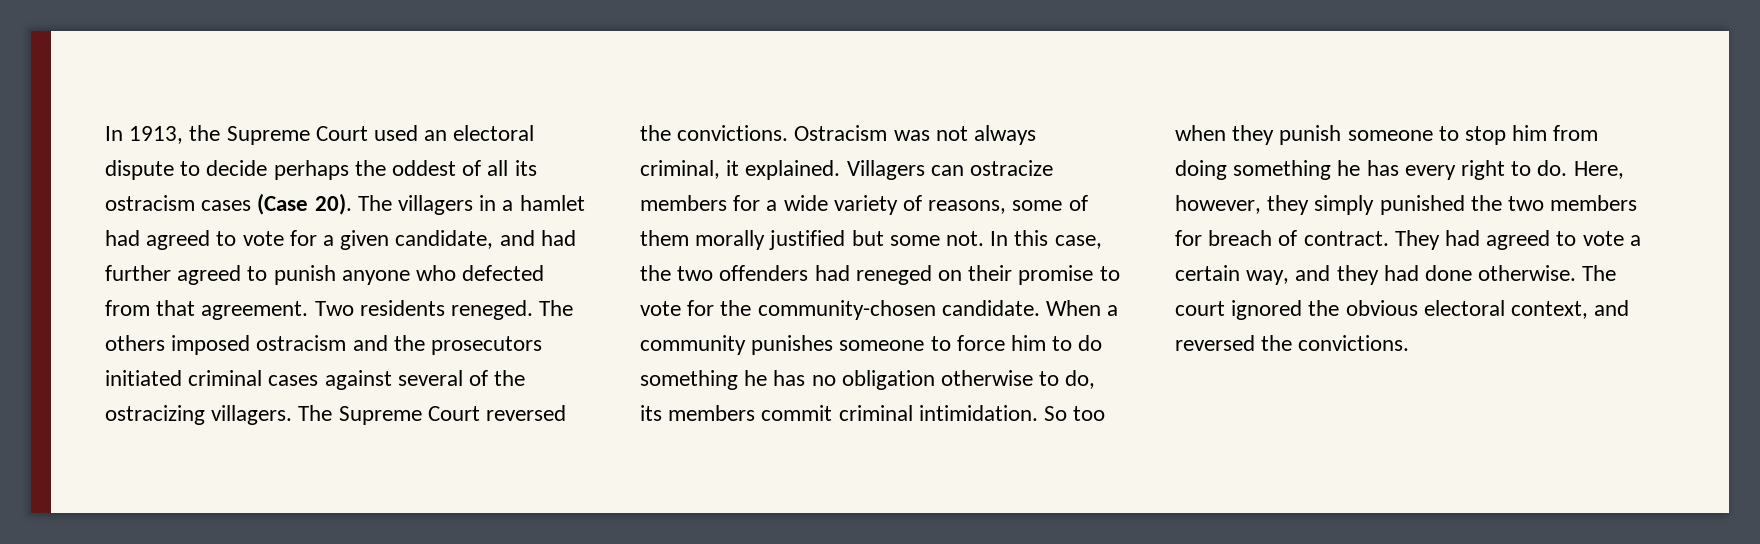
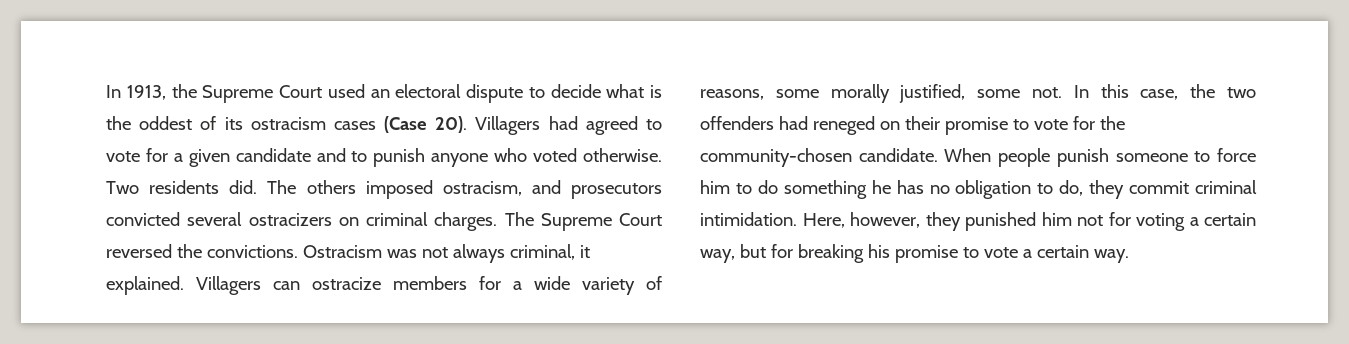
[273,160,349,180] perhaps -> [606,84,662,98] what is
[487,160,509,176] all -> (217, 123) none
[357,195,585,215] The villagers in a hamlet -> [475,116,541,135] Villagers
[395,230,576,249] [105,265,545,285] [105,300,309,320] candidate, and had further agreed to punish anyone who defected from that agreement. -> [235,148,662,167] candidate and to punish anyone who voted otherwise.
[451,300,534,320] reneged. -> [229,180,258,194] did.
[256,335,543,355] [105,370,526,390] [105,405,293,425] ostracism and the prosecutors initiated criminal cases against several of the ostracizing villagers. -> [442,180,662,199] [106,212,498,231] ostracism, and prosecutors convicted several ostracizers on criminal charges.
[1068,195,1088,211] [640,230,884,250] of them morally justified but -> [830,84,966,103] morally justified,
[1107,305,1119,316] [640,335,834,355] a community punishes -> [998,148,1109,167] people punish
[941,370,1034,386] otherwise -> (1032, 189) none
[640,405,756,421] its members -> [1089,180,1125,199] they
[1044,406,1106,421] [1175,125,1599,145] [1175,160,1624,180] [1175,195,1638,215] [1175,230,1641,250] [1175,265,1617,285] [1175,300,1630,320] [1175,335,1410,351] So too when they punish someone to stop him from doing something he has every right to do. Here, however, they simply punished the two members for breach of contract. They had agreed to vote a certain way, and they had done otherwise. The court ignored the obvious electoral context, and reversed the convictions. -> [802,212,1256,231] [700,244,1129,263] Here, however, they punished him not for voting a certain way, but for breaking his promise to vote a certain way.

